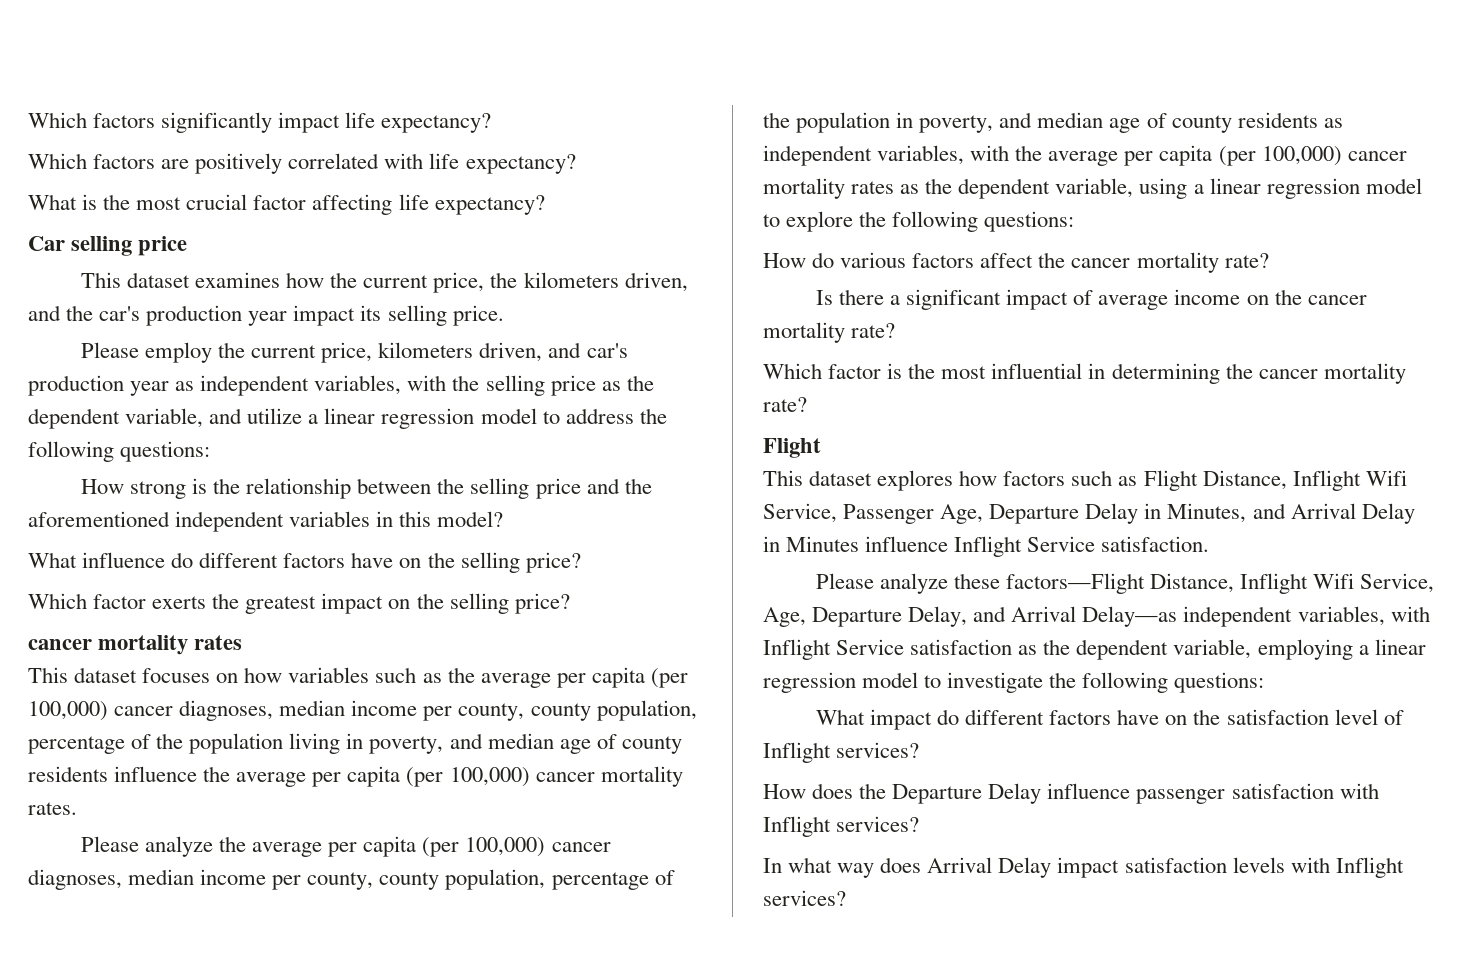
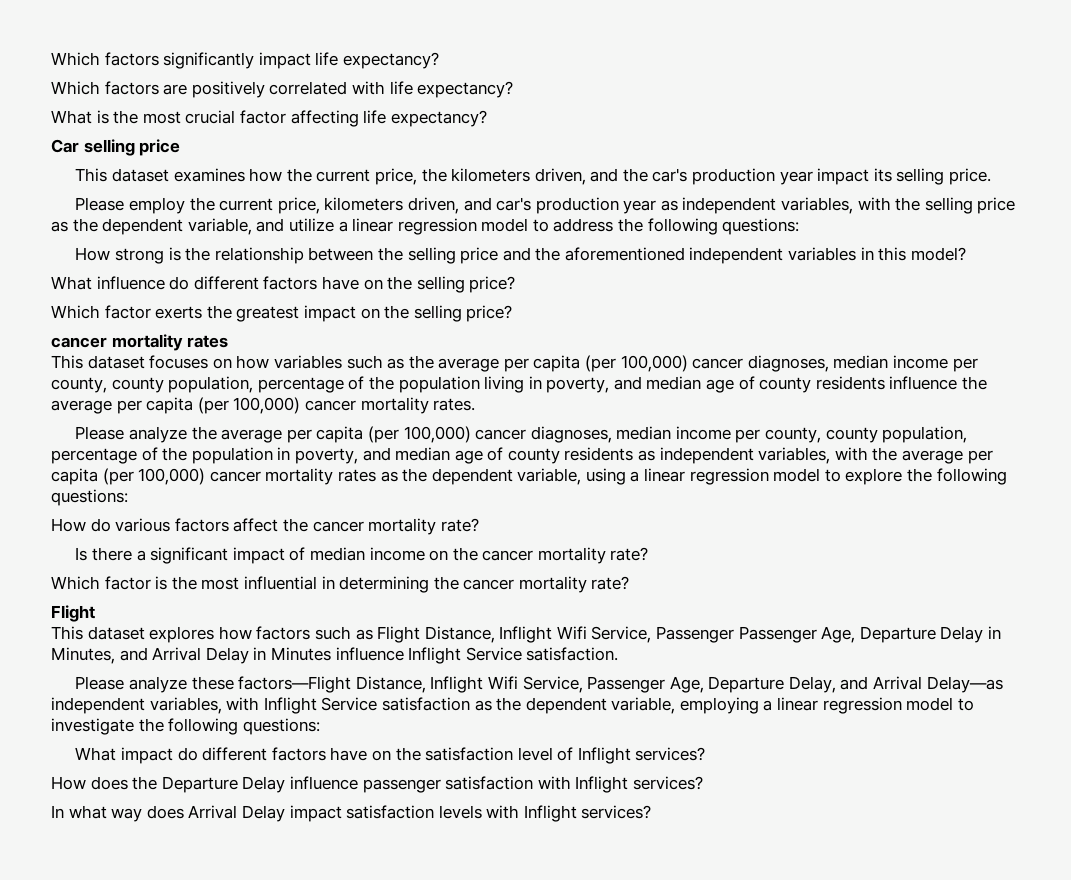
[1098,295,1169,310] average -> [309,547,365,561] median
(935, 514) none -> [738,626,817,643] Passenger
(1435, 583) none -> [587,676,666,693] Passenger

